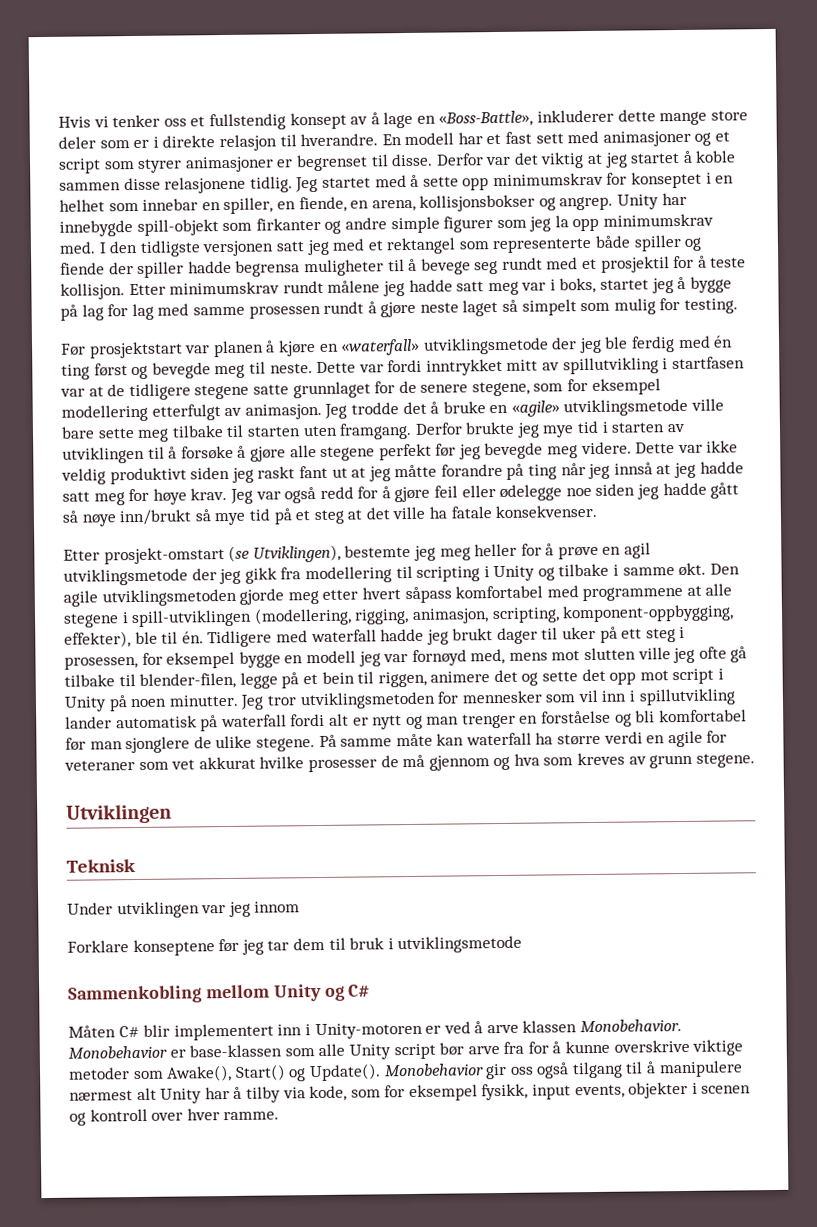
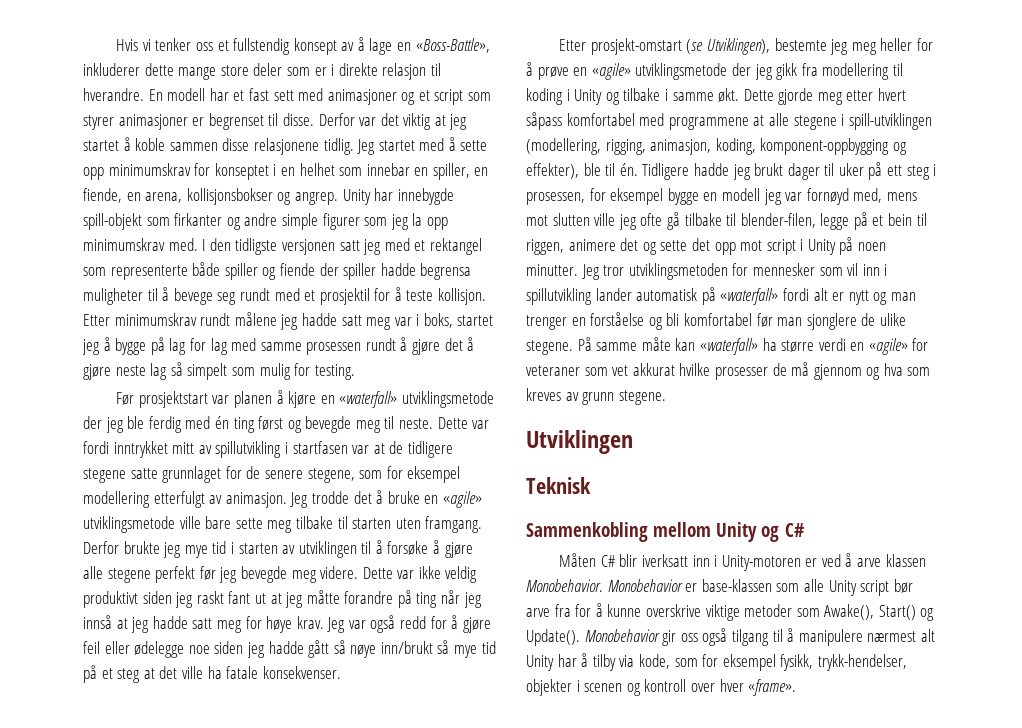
[419,299,499,317] neste laget -> [444,337,475,351] [83,363,168,380] det å gjøre neste lag
[624,542,652,559] agil -> [591,63,631,80] «agile»
[416,566,481,582] scripting -> [526,88,563,105] koding
[709,563,740,575] [63,588,237,607] Den agile utviklingsmetoden -> [743,89,774,101] Dette
[491,604,735,624] scripting, komponent-oppbygging, -> [715,138,907,155] koding, komponent-oppbygging og
[275,629,377,643] med waterfall -> (690, 171) none
[220,714,287,728] waterfall -> [720,288,779,305] «waterfall»
[465,732,532,746] waterfall -> [699,338,758,355] «waterfall»
[667,730,703,748] agile -> [868,338,908,355] «agile»
[67,901,301,919] [67,935,523,957] // Under utviklingen var jeg innom // Forklare konseptene før jeg tar dem til bruk i utviklingsmetode -> (591, 485) none
[173,1023,274,1041] implementert -> [641,554,688,567] iverksatt
[532,1084,625,1100] input events, -> [817,654,907,671] trykk-hendelser,
[223,1111,280,1121] ramme. -> [748,679,797,696] «frame».

